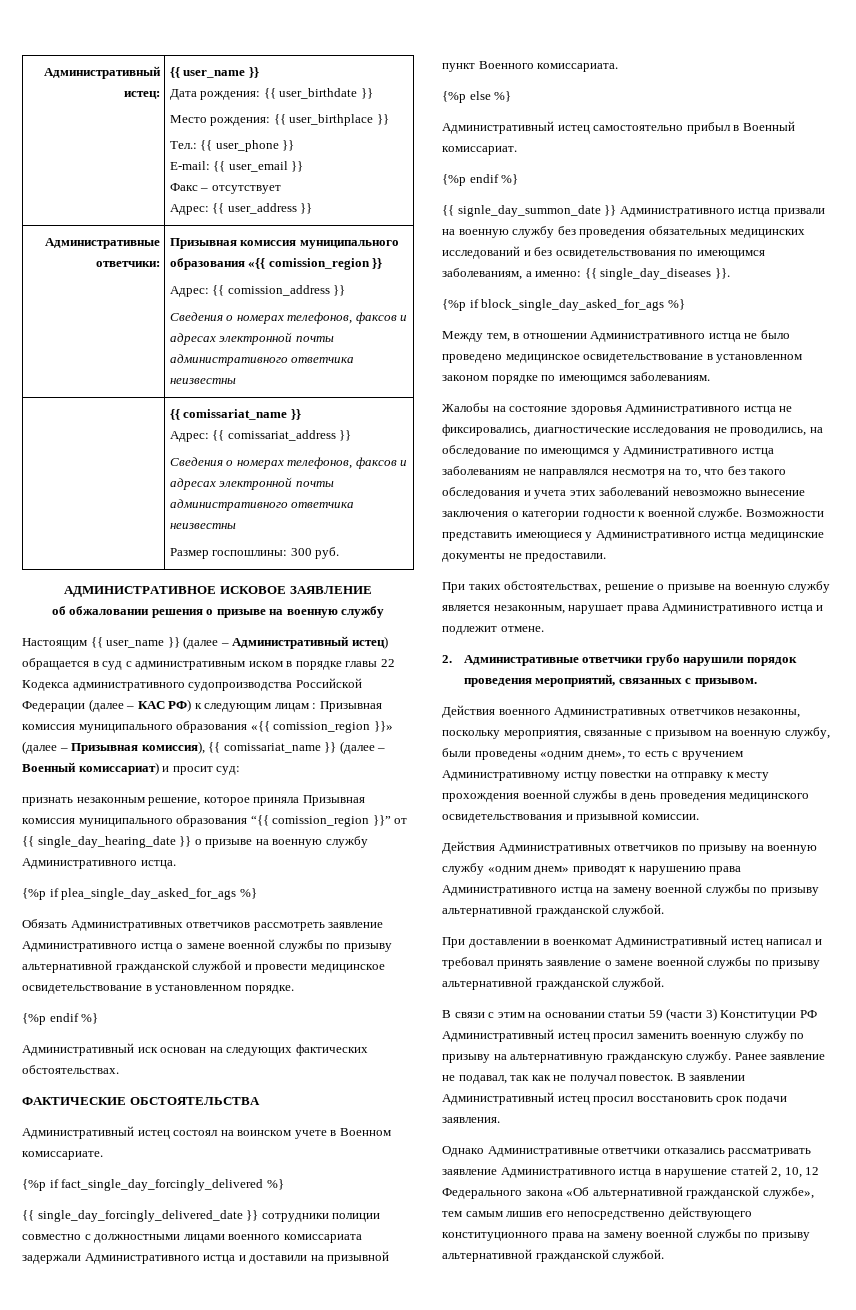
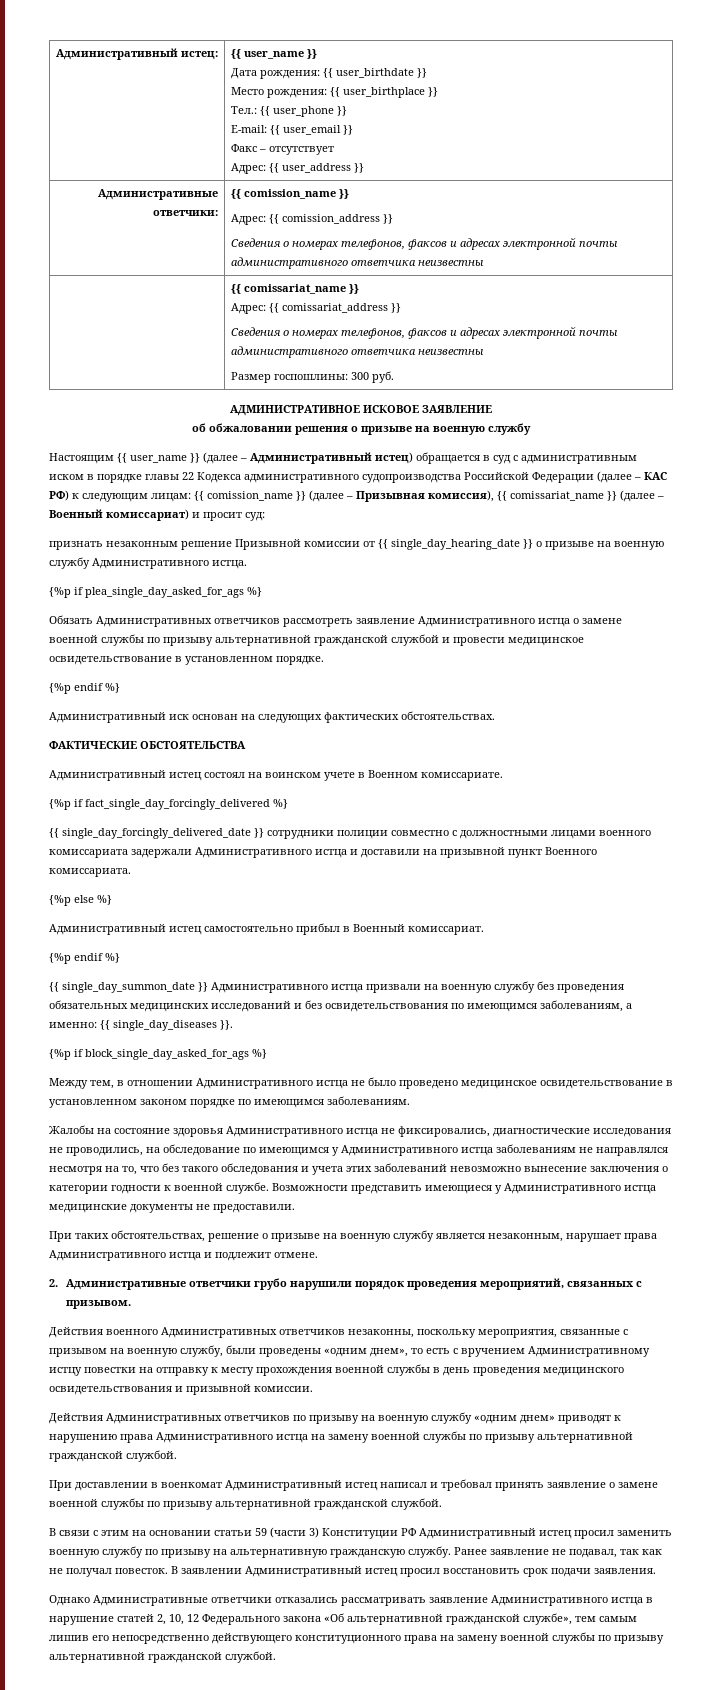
[169,238,399,249] [169,258,370,270] Призывная комиссия муниципального образования «{{ comission_region -> [230,189,336,199] {{ comission_name
[274,701,382,712] [22,721,393,733] лицам : Призывная комиссия муниципального образования «{{ comission_region }}» -> [151,491,306,502] лицам: {{ comission_name }}
[148,795,365,806] [22,815,391,827] решение, которое приняла Призывная комиссия муниципального образования “{{ comission_region }}” -> [181,539,360,550] решение Призывной комиссии
[457,205,601,217] signle_day_summon_date -> [62,982,195,993] single_day_summon_date

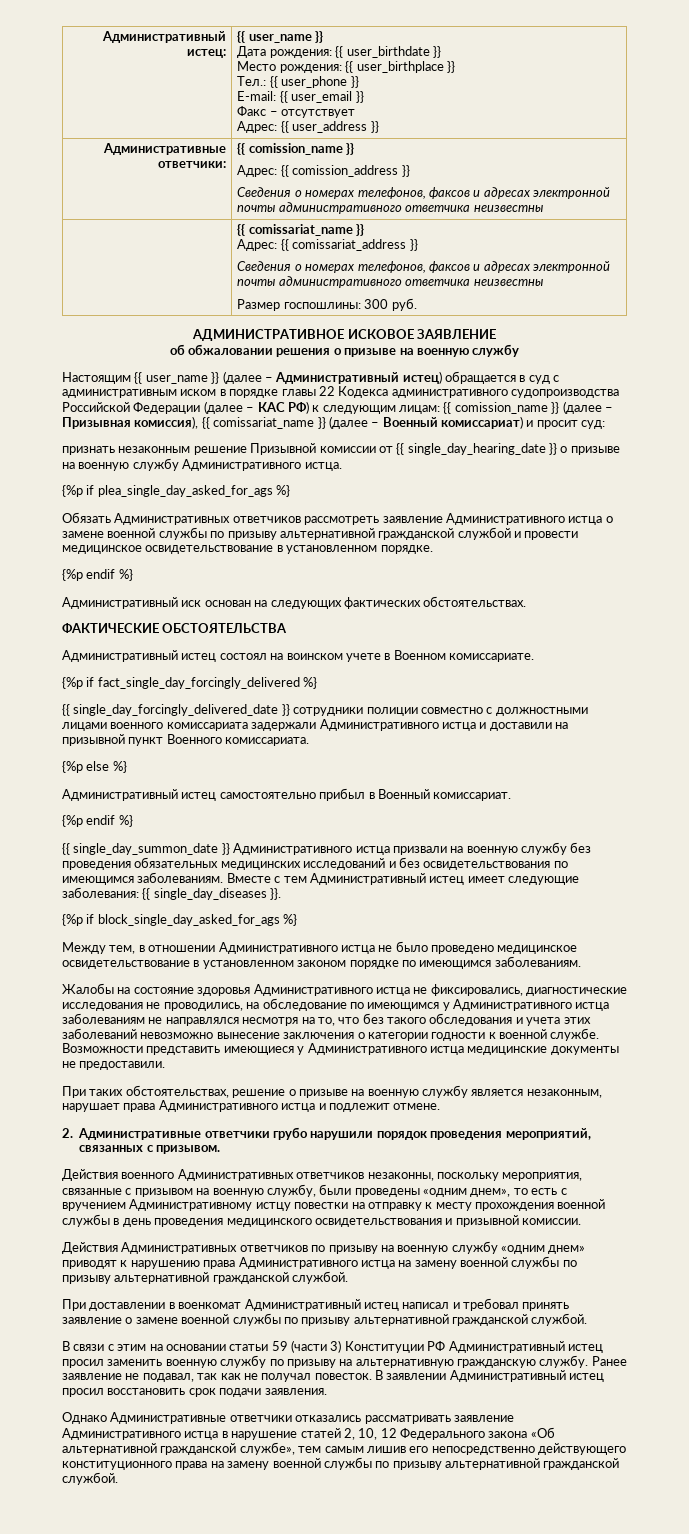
[540,1000,632,1012] [49,1022,97,1028] заболеваниям, а именно: -> [137,872,579,885] [62,887,139,898] заболеваниям. Вместе с тем Административный истец имеет следующие заболевания:

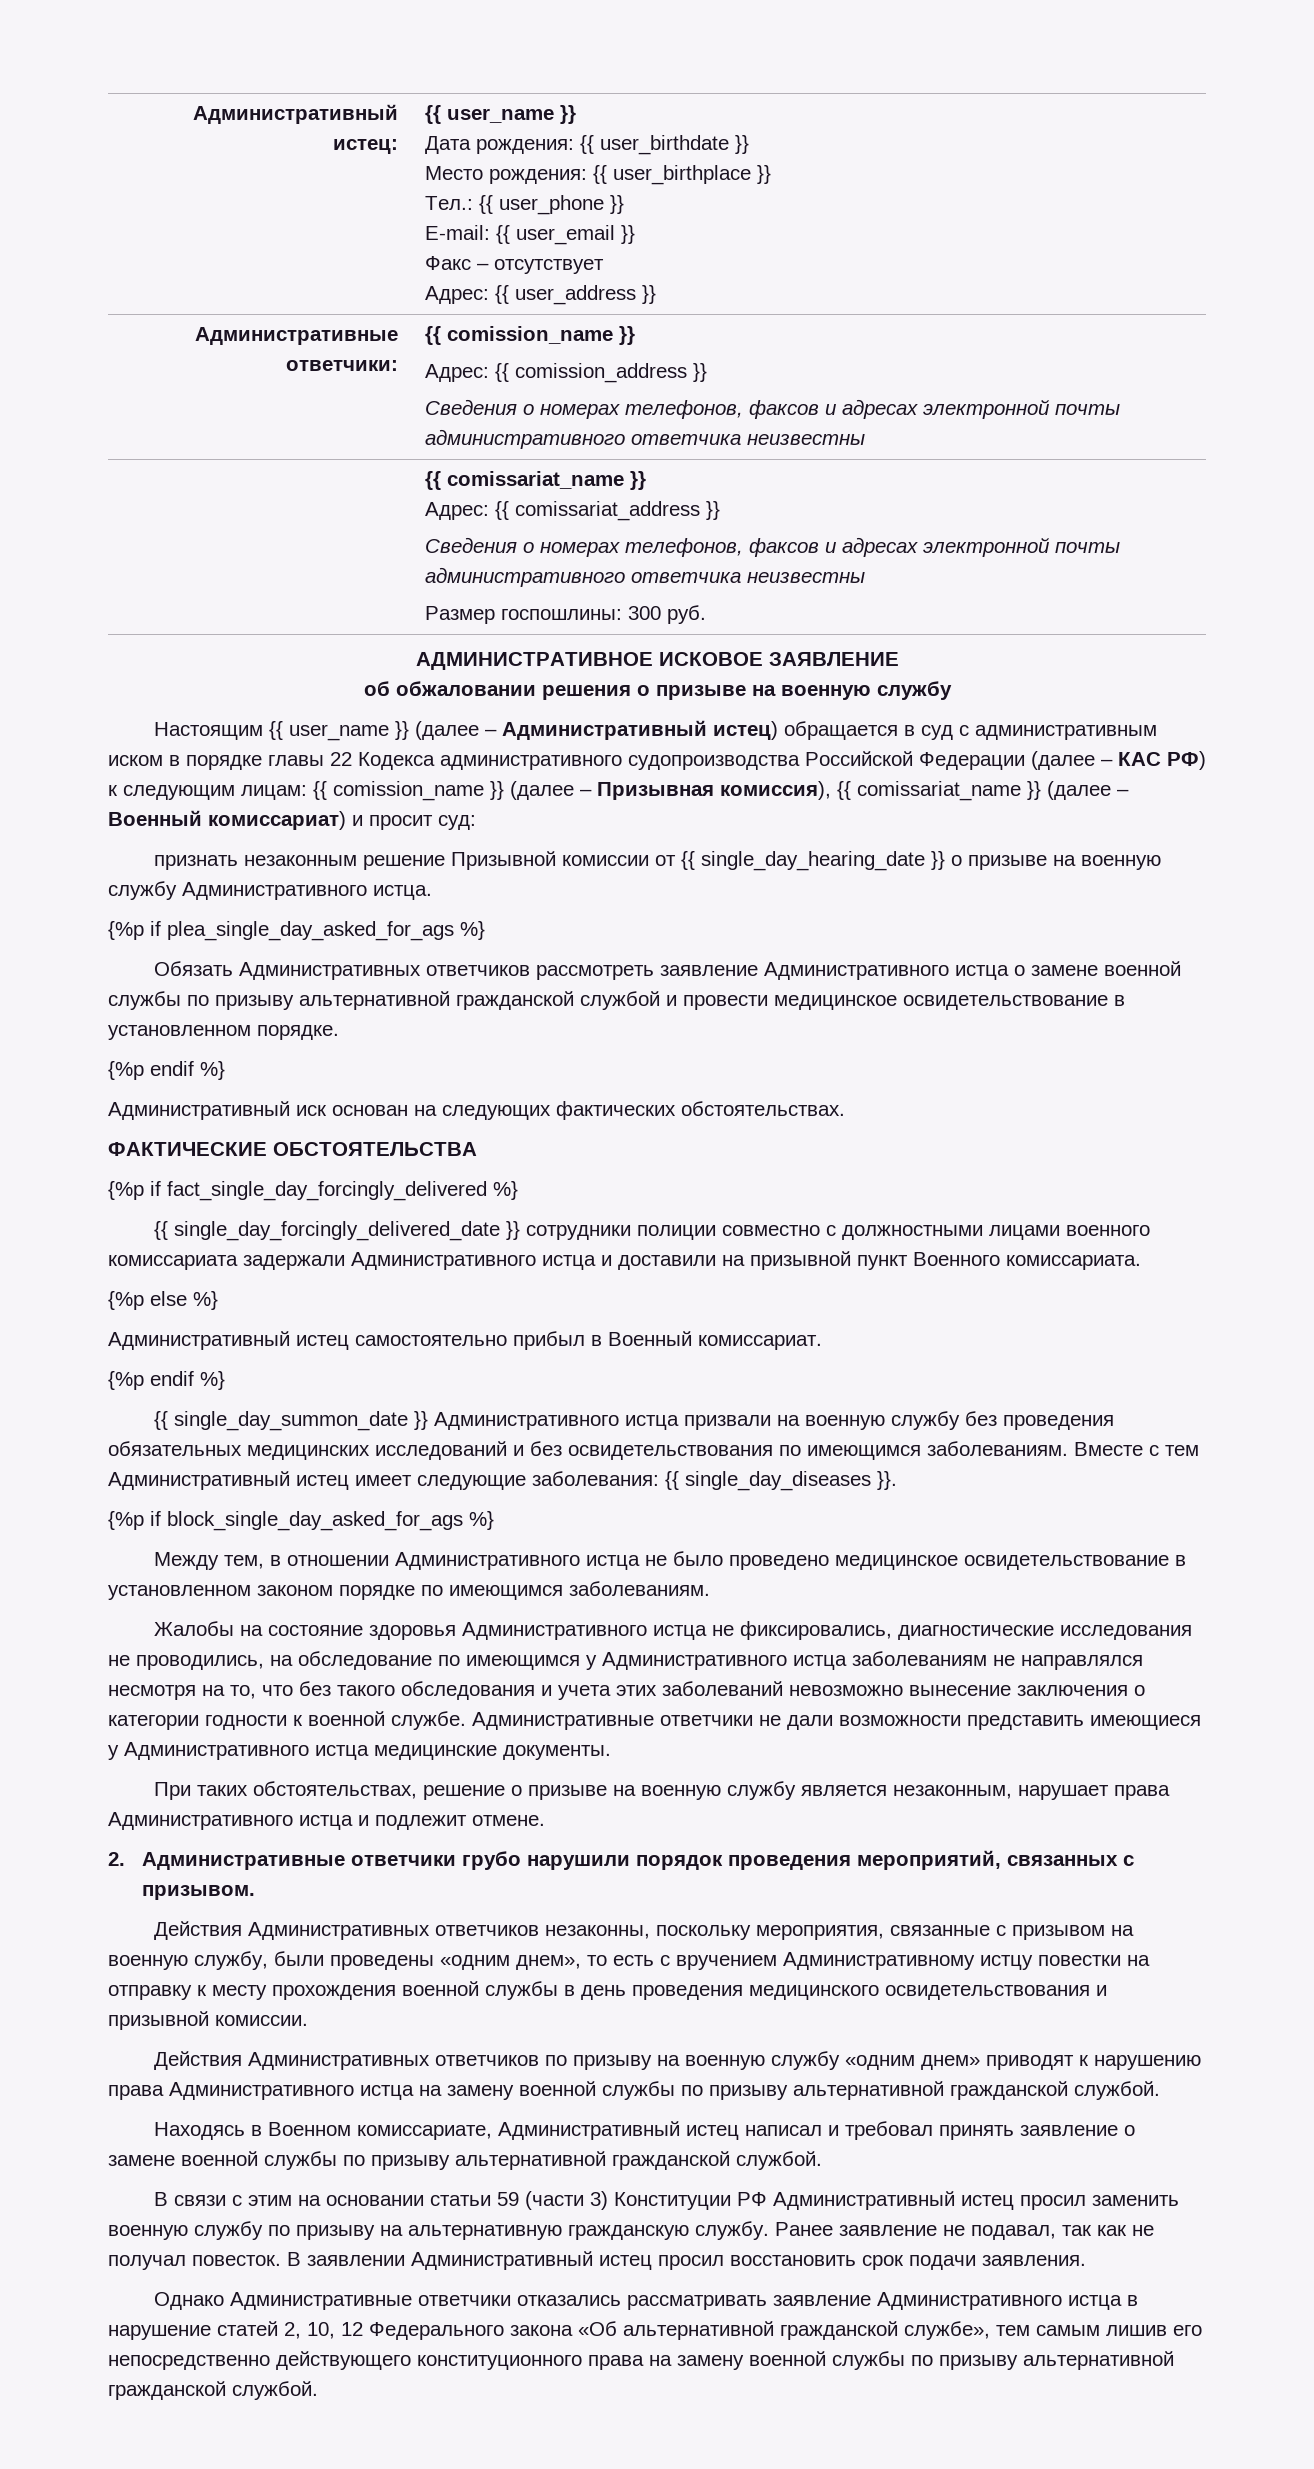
[62,650,534,662] // Административный истец состоял на воинском учете в Военном комиссариате. -> (477, 1149) none
[62,1043,143,1053] Возможности -> [472,1712,961,1730] Административные ответчики не дали возможности
[550,1046,619,1055] [62,1061,166,1070] документы не предоставили. -> [503,1745,611,1760] документы.
[121,1172,175,1179] военного -> (242, 1930) none
[62,1299,242,1311] При доставлении в военкомат -> [153,2122,492,2140] Находясь в Военном комиссариате,

